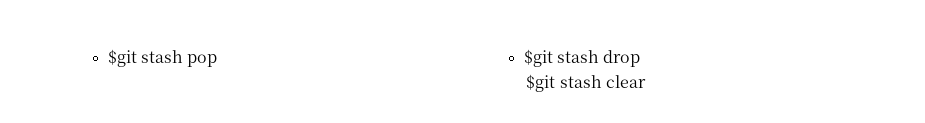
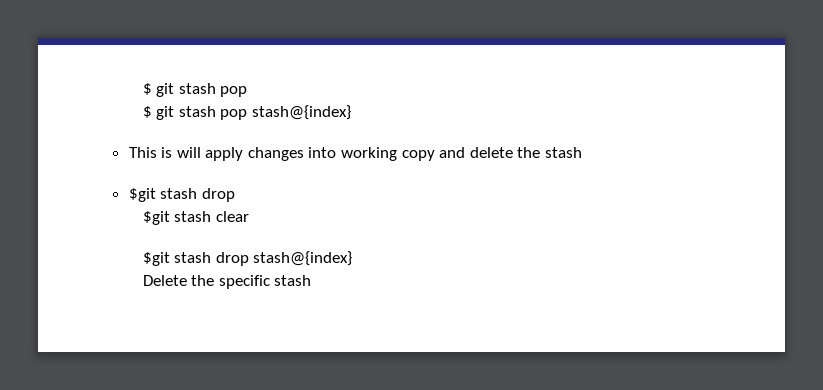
[107,49,218,67] $git stash pop -> [142,83,248,97] [142,105,351,120] [128,147,582,161] $ git stash pop // $ git stash pop stash@{index} // This is will apply changes into working copy and delete the stash
(646, 81) none -> [142,251,353,266] [142,275,312,289] // $git stash drop stash@{index} // Delete the specific stash

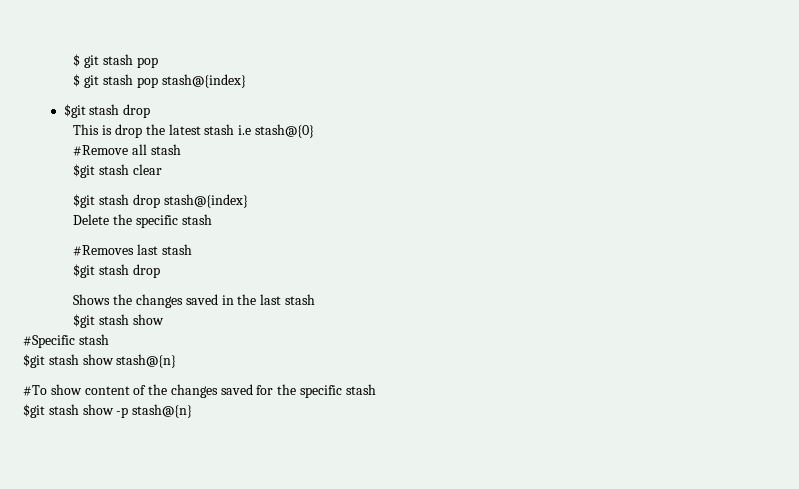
[128,147,582,161] [128,188,235,202] This is will apply changes into working copy and delete the stash // $git stash drop -> [63,104,151,118] [73,124,314,138] [73,144,182,156] $git stash drop // This is drop the latest stash i.e stash@{0} // #Remove all stash
(312, 280) none -> [73,244,193,256] [73,264,161,278] [73,294,315,308] [73,314,165,328] [23,334,109,348] [23,354,177,368] [23,384,376,398] [23,404,193,418] // #Removes last stash // $git stash drop // Shows the changes saved in the last stash // $git stash show // #Specific stash // $git stash show stash@{n} // #To show content of the changes saved for the specific stash // $git stash show -p stash@{n}

